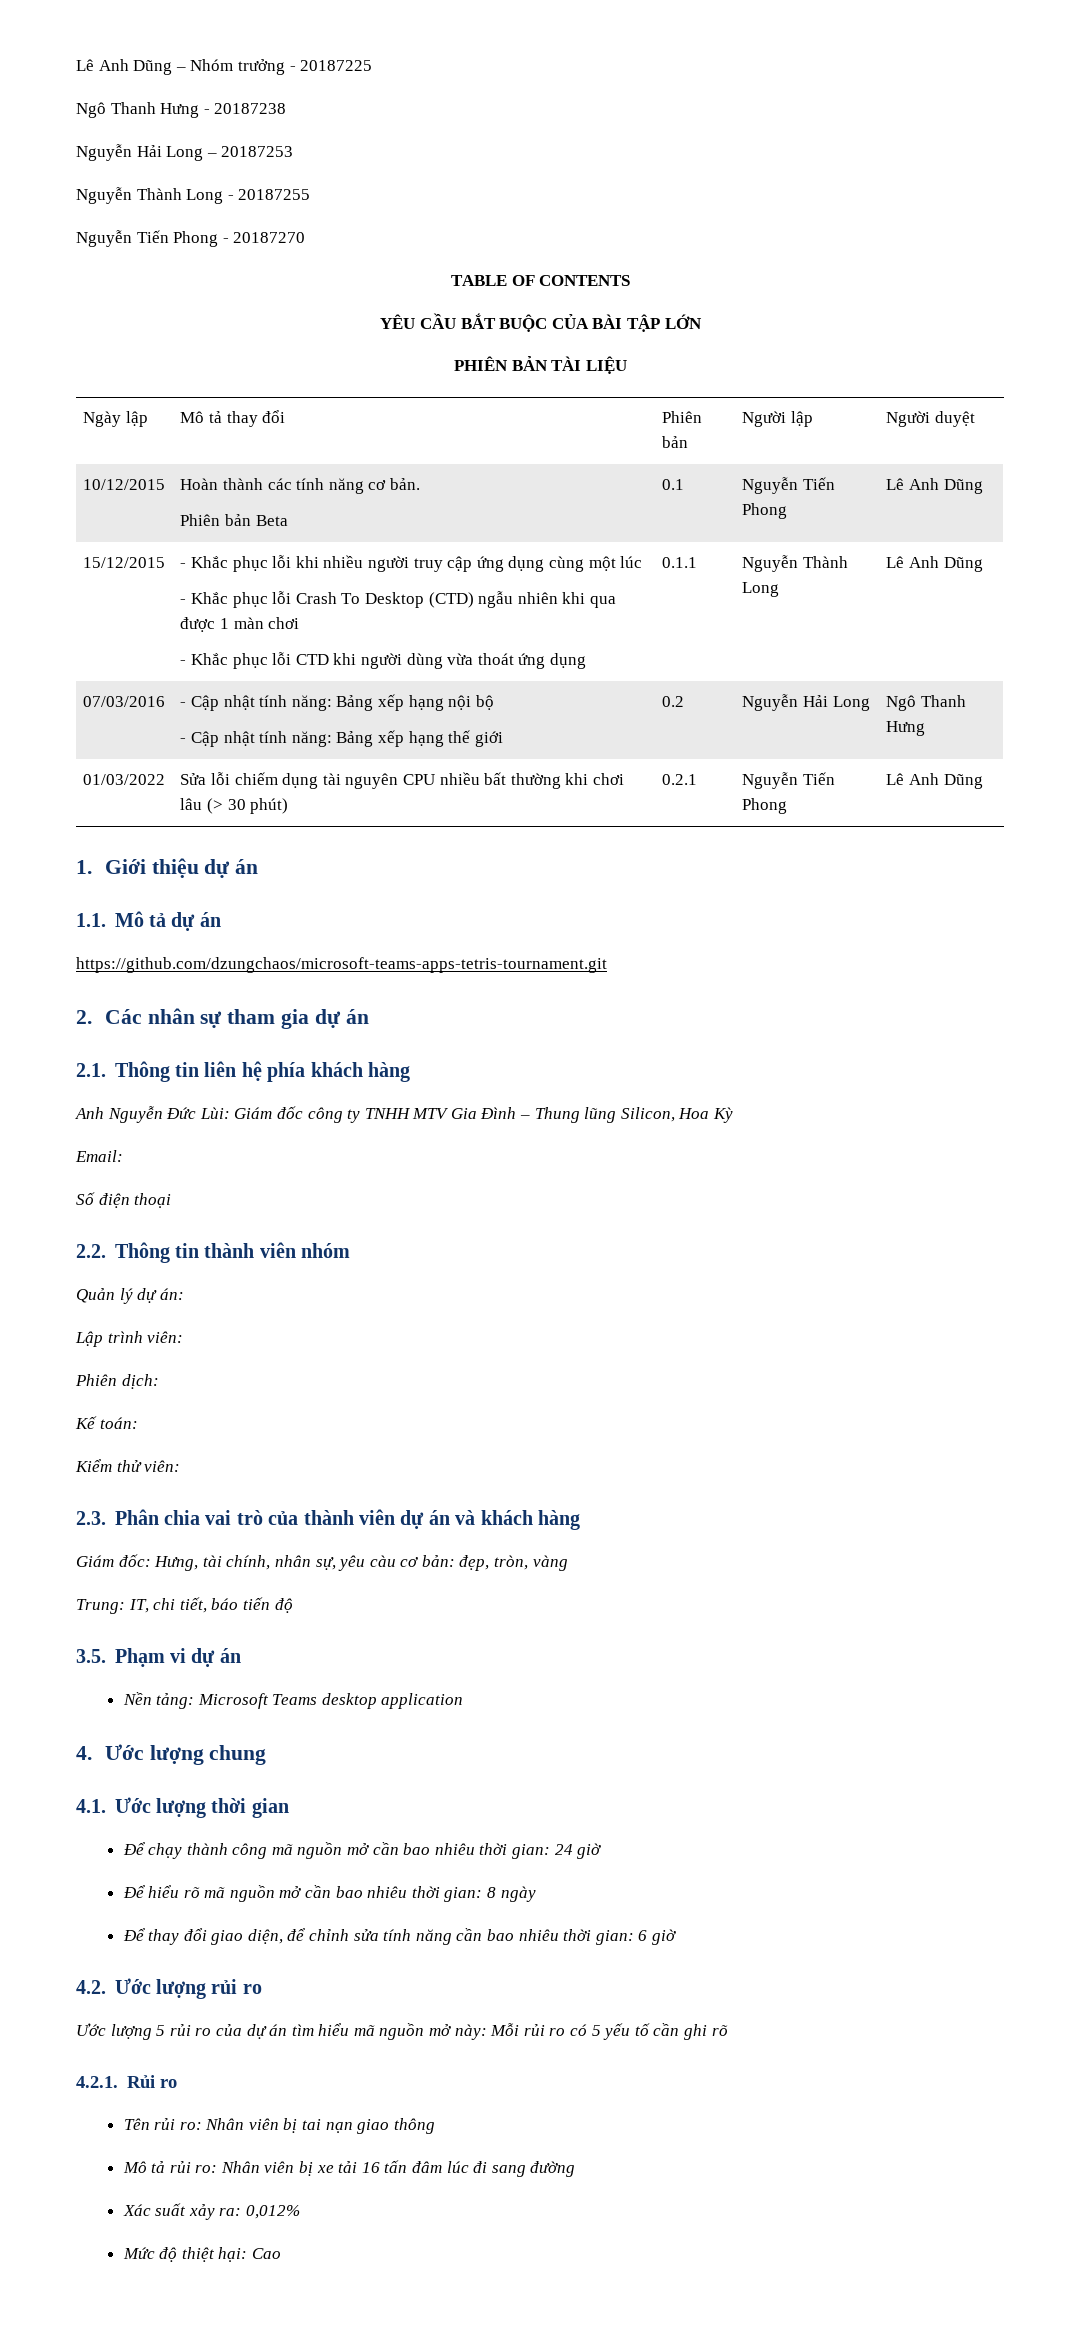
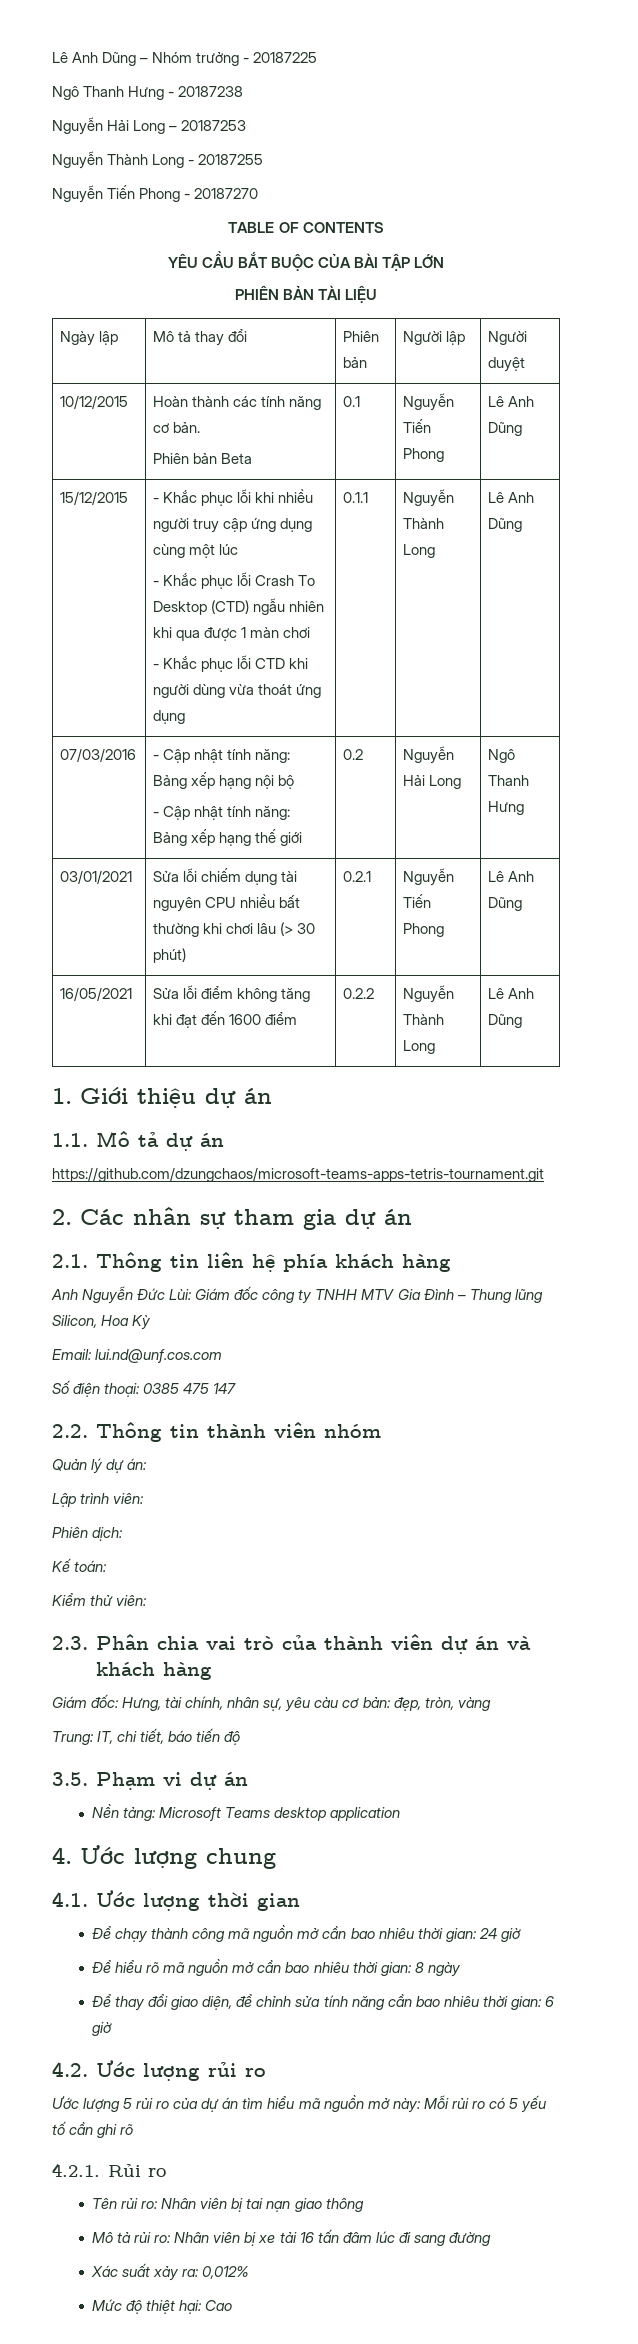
[83,774,166,785] 01/03/2022 -> [60,870,133,884] 03/01/2021
(983, 781) none -> [60,987,133,1001] [153,985,311,1002] [153,1011,298,1028] [343,988,375,999] [403,985,455,1003] [403,1014,445,1025] [403,1040,436,1054] [488,988,535,999] [488,1014,523,1028] // 16/05/2021 | Sửa lỗi điểm không tăng khi đạt đến 1600 điểm | 0.2.2 | Nguyễn Thành Long | Lê Anh Dũng
(123, 1156) none -> [95,1349,223,1363] lui.nd@unf.cos.com
[134,1193,172,1208] thoại -> [104,1383,237,1397] thoại: 0385 475 147

